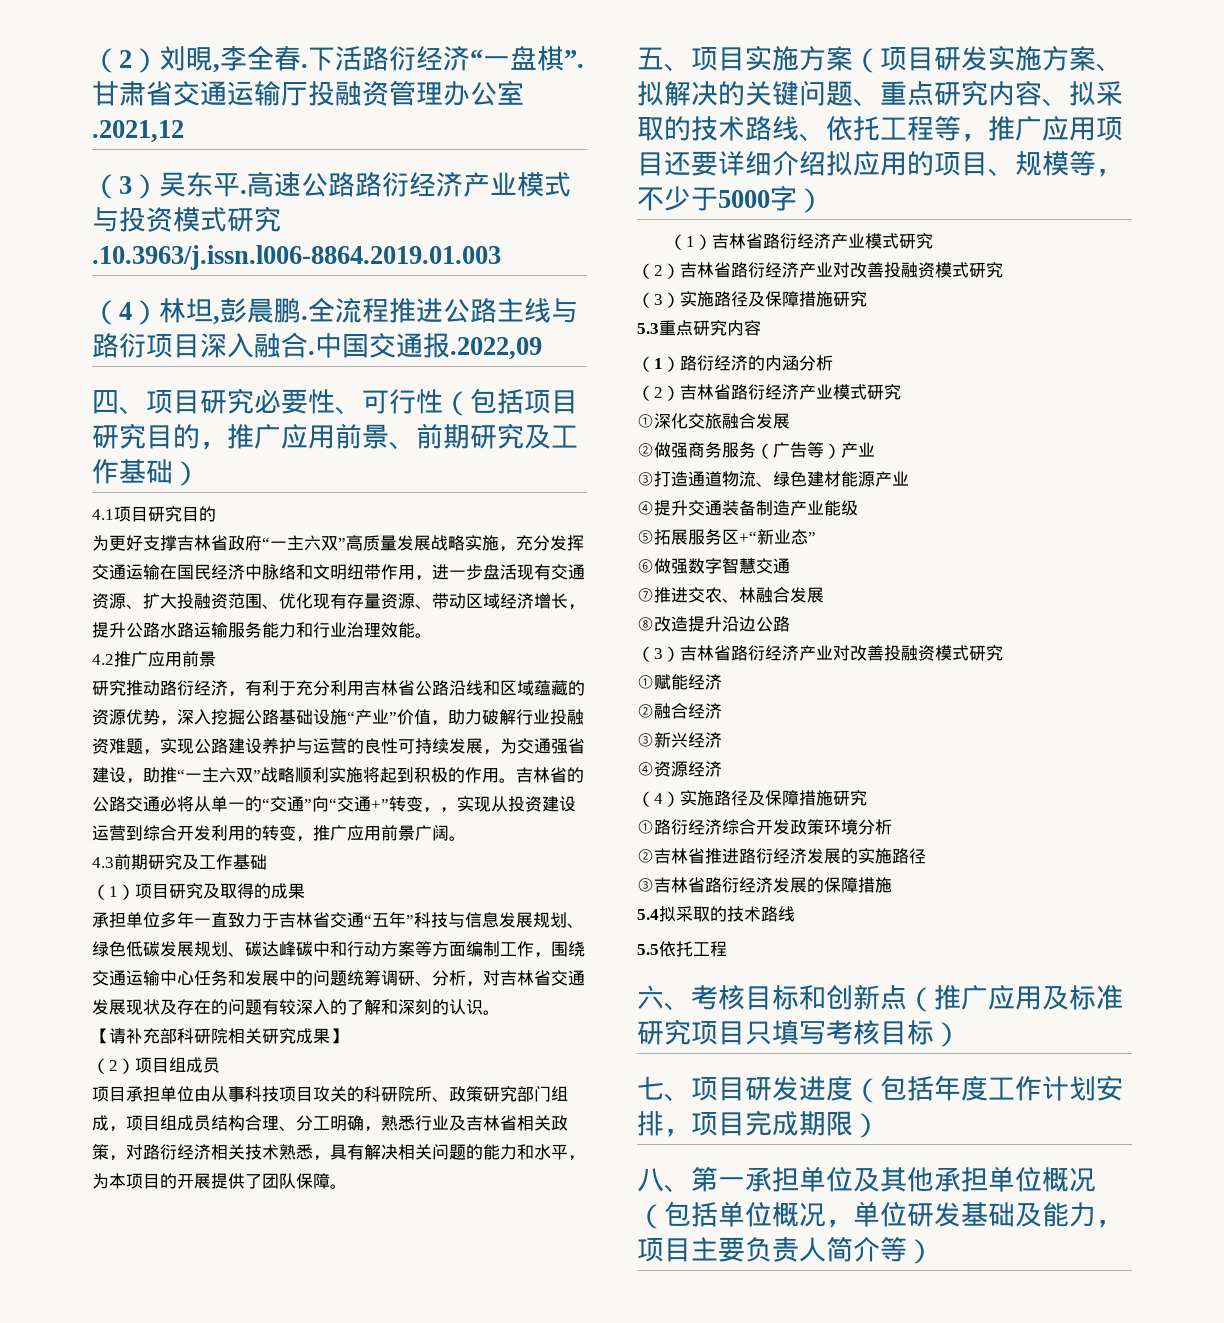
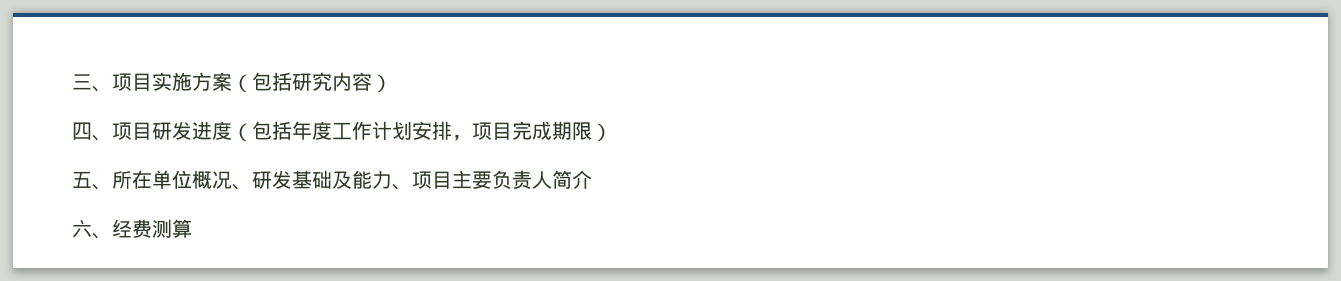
[92,45,584,73] [92,80,524,106] [92,120,184,143] [92,171,571,199] [92,206,281,232] [92,245,501,270] [92,297,578,325] [92,332,542,360] [92,388,578,416] [92,423,578,450] [92,459,200,486] [92,506,216,522] [92,535,584,552] [92,564,585,581] [92,593,585,610] [92,622,432,638] [92,651,216,667] [92,680,585,697] [92,709,584,726] [92,738,585,755] [92,767,584,784] [92,796,576,813] [92,825,466,842] [92,854,267,870] [92,883,305,900] [92,911,584,928] [92,941,585,958] [92,970,585,987] [92,999,500,1015] [92,1028,347,1044] [92,1057,220,1074] [92,1086,568,1102] [92,1115,568,1132] [92,1144,585,1161] [92,1173,347,1189] [637,45,1123,73] [637,80,1123,107] [637,115,1123,142] [637,150,1123,177] [637,185,824,213] [669,233,934,250] [637,262,1003,279] [637,291,867,308] [637,320,761,336] [637,355,833,372] [637,384,901,401] [637,413,790,429] [637,442,875,459] [637,471,909,487] [637,500,858,516] [637,529,816,545] [637,557,790,574] [637,587,824,603] [637,616,790,632] [637,645,1003,662] [637,674,722,690] [637,703,722,719] [637,732,722,748] [637,761,722,777] [637,790,867,807] [637,819,892,835] [637,848,926,864] [637,877,892,893] [637,906,795,922] [637,941,727,957] [637,984,1123,1012] [637,1019,961,1047] [637,1076,664,1100] （2）刘晛,李全春.下活路衍经济“一盘棋”.甘肃省交通运输厅投融资管理办公室.2021,12 // （3）吴东平.高速公路路衍经济产业模式与投资模式研究.10.3963/j.issn.l006-8864.2019.01.003 // （4）林坦,彭晨鹏.全流程推进公路主线与路衍项目深入融合.中国交通报.2022,09 // 四、项目研究必要性、可行性（包括项目研究目的，推广应用前景、前期研究及工作基础） // 4.1项目研究目的 // 为更好支撑吉林省政府“一主六双”高质量发展战略实施，充分发挥交通运输在国民经济中脉络和文明纽带作用，进一步盘活现有交通资源、扩大投融资范围、优化现有存量资源、带动区域经济增长，提升公路水路运输服务能力和行业治理效能。 // 4.2推广应用前景 // 研究推动路衍经济，有利于充分利用吉林省公路沿线和区域蕴藏的资源优势，深入挖掘公路基础设施“产业”价值，助力破解行业投融资难题，实现公路建设养护与运营的良性可持续发展，为交通强省建设，助推“一主六双”战略顺利实施将起到积极的作用。吉林省的公路交通必将从单一的“交通”向“交通+”转变，，实现从投资建设运营到综合开发利用的转变，推广应用前景广阔。 // 4.3前期研究及工作基础 // （1）项目研究及取得的成果 // 承担单位多年一直致力于吉林省交通“五年”科技与信息发展规划、绿色低碳发展规划、碳达峰碳中和行动方案等方面编制工作，围绕交通运输中心任务和发展中的问题统筹调研、分析，对吉林省交通发展现状及存在的问题有较深入的了解和深刻的认识。 // 【请补充部科研院相关研究成果】 // （2）项目组成员 // 项目承担单位由从事科技项目攻关的科研院所、政策研究部门组成，项目组成员结构合理、分工明确，熟悉行业及吉林省相关政策，对路衍经济相关技术熟悉，具有解决相关问题的能力和水平，为本项目的开展提供了团队保障。 // 五、项目实施方案（项目研发实施方案、拟解决的关键问题、重点研究内容、拟采取的技术路线、依托工程等，推广应用项目还要详细介绍拟应用的项目、规模等，不少于5000字） // （1）吉林省路衍经济产业模式研究 // （2）吉林省路衍经济产业对改善投融资模式研究 // （3）实施路径及保障措施研究 // 5.3重点研究内容 // （1）路衍经济的内涵分析 // （2）吉林省路衍经济产业模式研究 // ①深化交旅融合发展 // ②做强商务服务（广告等）产业 // ③打造通道物流、绿色建材能源产业 // ④提升交通装备制造产业能级 // ⑤拓展服务区+“新业态” // ⑥做强数字智慧交通 // ⑦推进交农、林融合发展 // ⑧改造提升沿边公路 // （3）吉林省路衍经济产业对改善投融资模式研究 // ①赋能经济 // ②融合经济 // ③新兴经济 // ④资源经济 // （4）实施路径及保障措施研究 // ①路衍经济综合开发政策环境分析 // ②吉林省推进路衍经济发展的实施路径 // ③吉林省路衍经济发展的保障措施 // 5.4拟采取的技术路线 // 5.5依托工程 // 六、考核目标和创新点（推广应用及标准研究项目只填写考核目标） // 七 -> [72,72,392,93] [72,122,92,140] 三、项目实施方案（包括研究内容） // 四
[637,1166,1096,1193] [637,1201,907,1229] 八、第一承担单位及其他承担单位概况（包括单位概况，单位 -> [72,170,252,190] 五、所在单位概况、
[1096,1219,1123,1228] ， -> [392,184,412,190] 、
[880,1236,934,1264] 等） -> [72,219,192,239] // 六、经费测算

